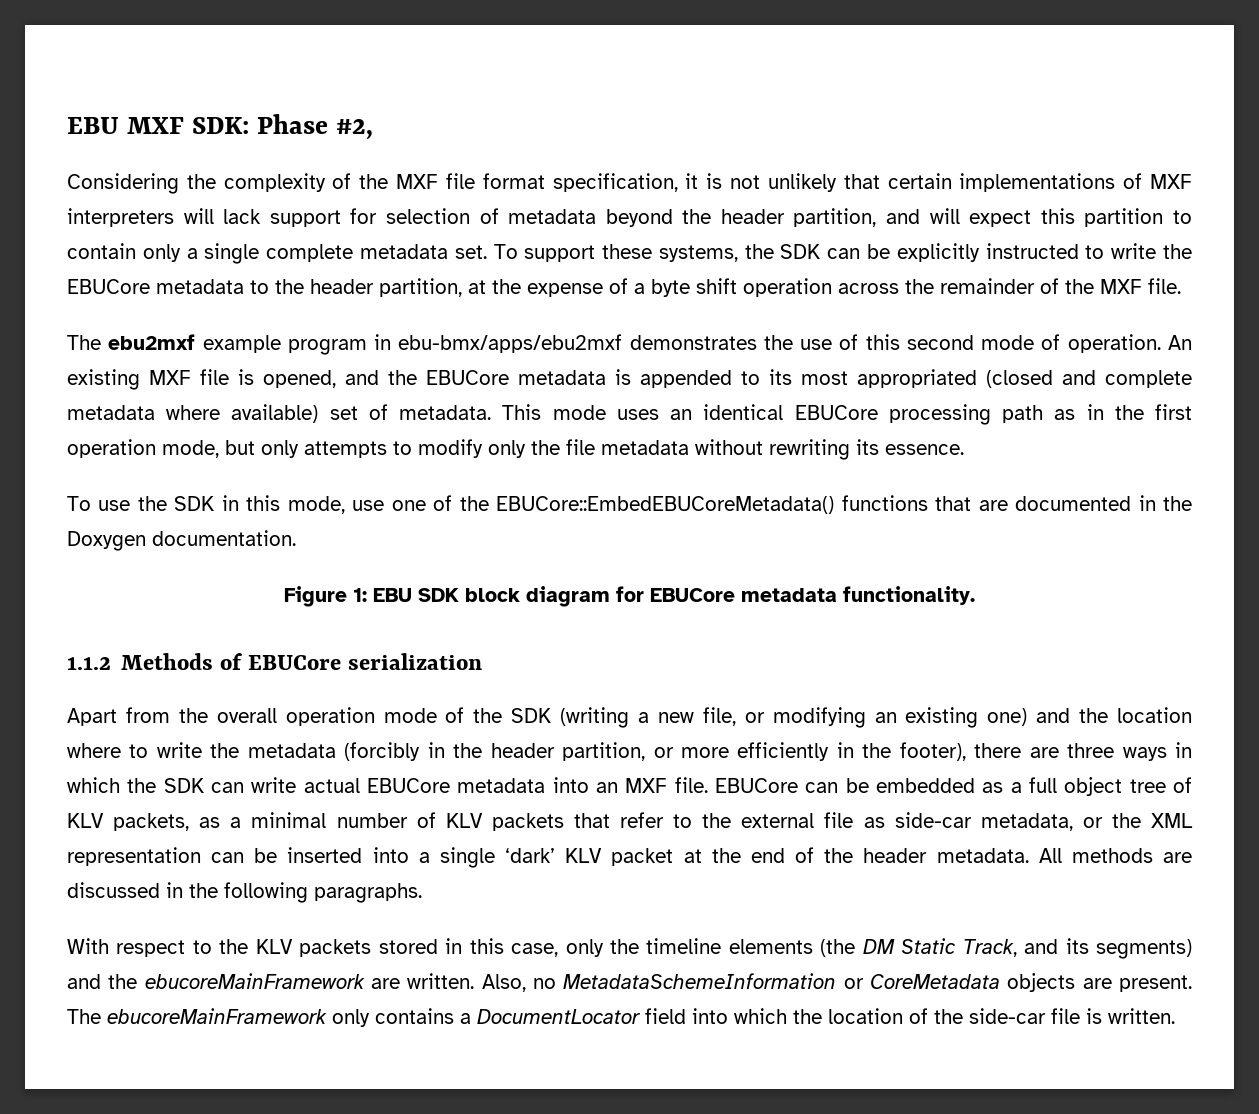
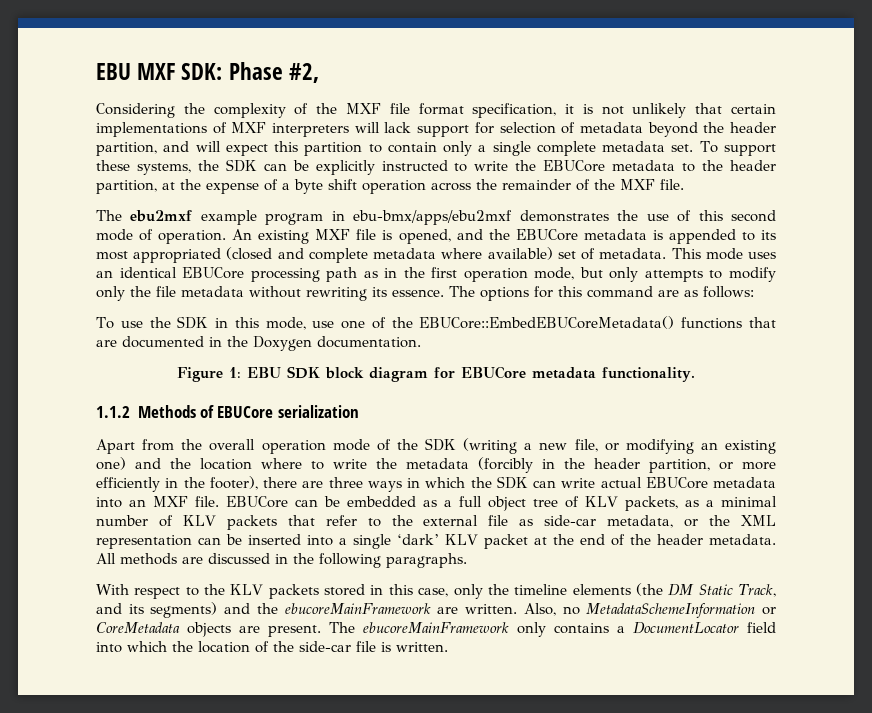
(964, 449) none -> [449,286,754,301] The options for this command are as follows:

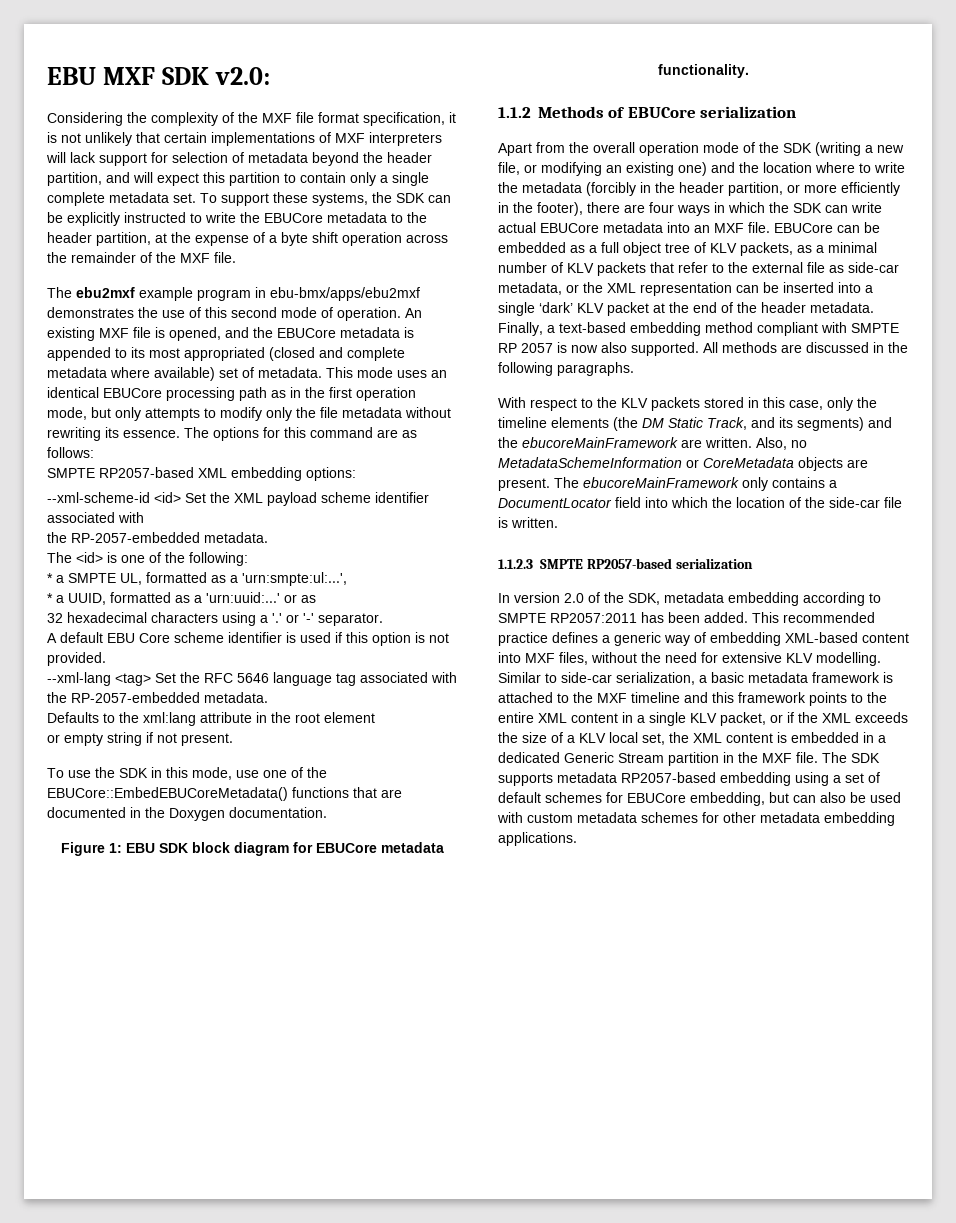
[181,62,319,83] SDK: Phase #2, -> [161,67,270,85] SDK v2.0:
(754, 292) none -> [47,467,356,481] [47,492,429,506] [47,512,144,523] [47,532,268,543] [47,552,248,566] [47,572,347,586] [47,592,316,605] [47,612,383,626] [47,632,449,646] [47,652,106,666] [47,672,457,686] [47,692,268,703] [47,712,375,726] [47,732,233,746] // SMPTE RP2057-based XML embedding options: // --xml-scheme-id <id> Set the XML payload scheme identifier associated with // the RP-2057-embedded metadata. // The <id> is one of the following: // * a SMPTE UL, formatted as a 'urn:smpte:ul:...', // * a UUID, formatted as a 'urn:uuid:...' or as // 32 hexadecimal characters using a '.' or '-' separator. // A default EBU Core scheme identifier is used if this option is not provided. // --xml-lang <tag> Set the RFC 5646 language tag associated with the RP-2057-embedded metadata. // Defaults to the xml:lang attribute in the root element // or empty string if not present.
[328,477,363,488] three -> [649,202,674,213] four
(776, 539) none -> [498,322,899,336] [498,342,699,356] Finally, a text-based embedding method compliant with SMPTE RP 2057 is now also supported.
(448, 647) none -> [498,558,753,569] [498,592,881,606] [498,612,875,623] [498,632,909,646] [498,652,881,666] [498,672,893,685] [498,692,887,706] [498,712,908,726] [498,732,886,745] [498,752,880,766] [498,772,880,786] [498,792,901,806] [497,812,895,826] [498,832,577,846] // 1.1.2.3 SMPTE RP2057-based serialization // In version 2.0 of the SDK, metadata embedding according to SMPTE RP2057:2011 has been added. This recommended practice defines a generic way of embedding XML-based content into MXF files, without the need for extensive KLV modelling. Similar to side-car serialization, a basic metadata framework is attached to the MXF timeline and this framework points to the entire XML content in a single KLV packet, or if the XML exceeds the size of a KLV local set, the XML content is embedded in a dedicated Generic Stream partition in the MXF file. The SDK supports metadata RP2057-based embedding using a set of default schemes for EBUCore embedding, but can also be used with custom metadata schemes for other metadata embedding applications.

